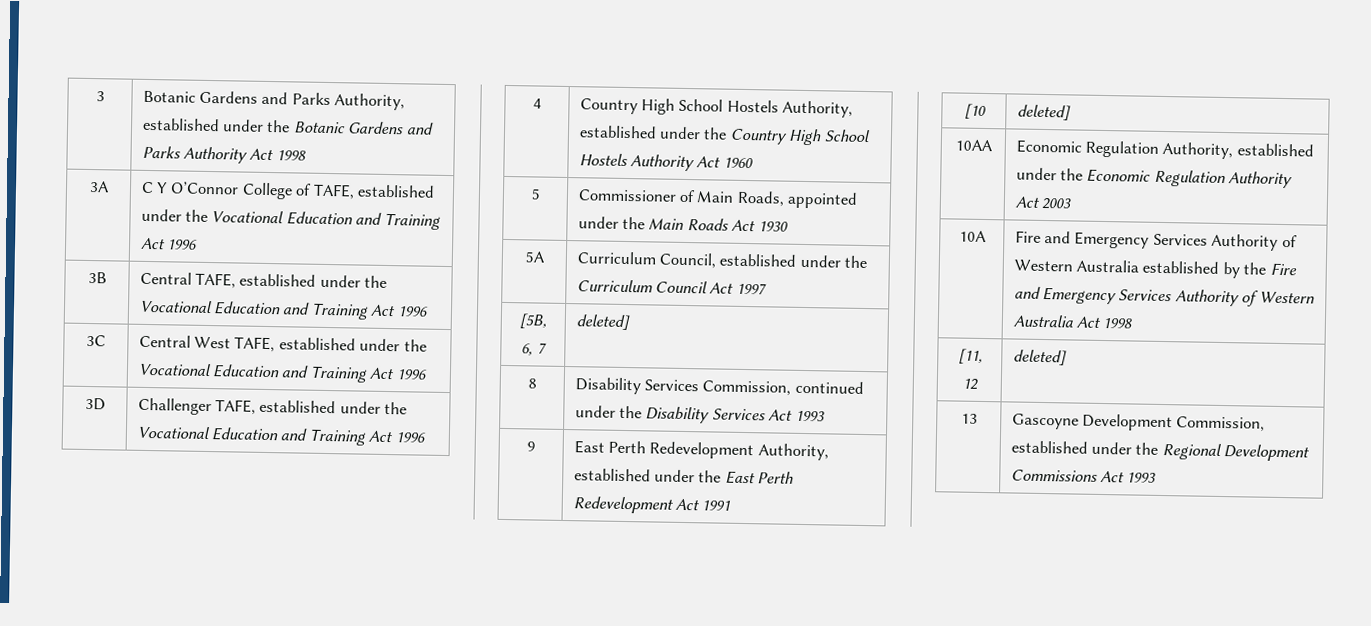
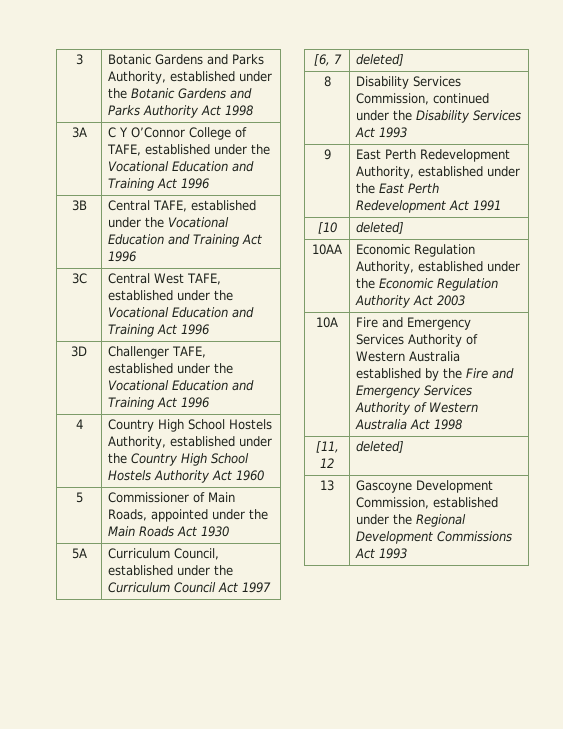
[519,313,547,329] [521,343,534,356] [5B, 6, -> [313,54,330,66] [6,

